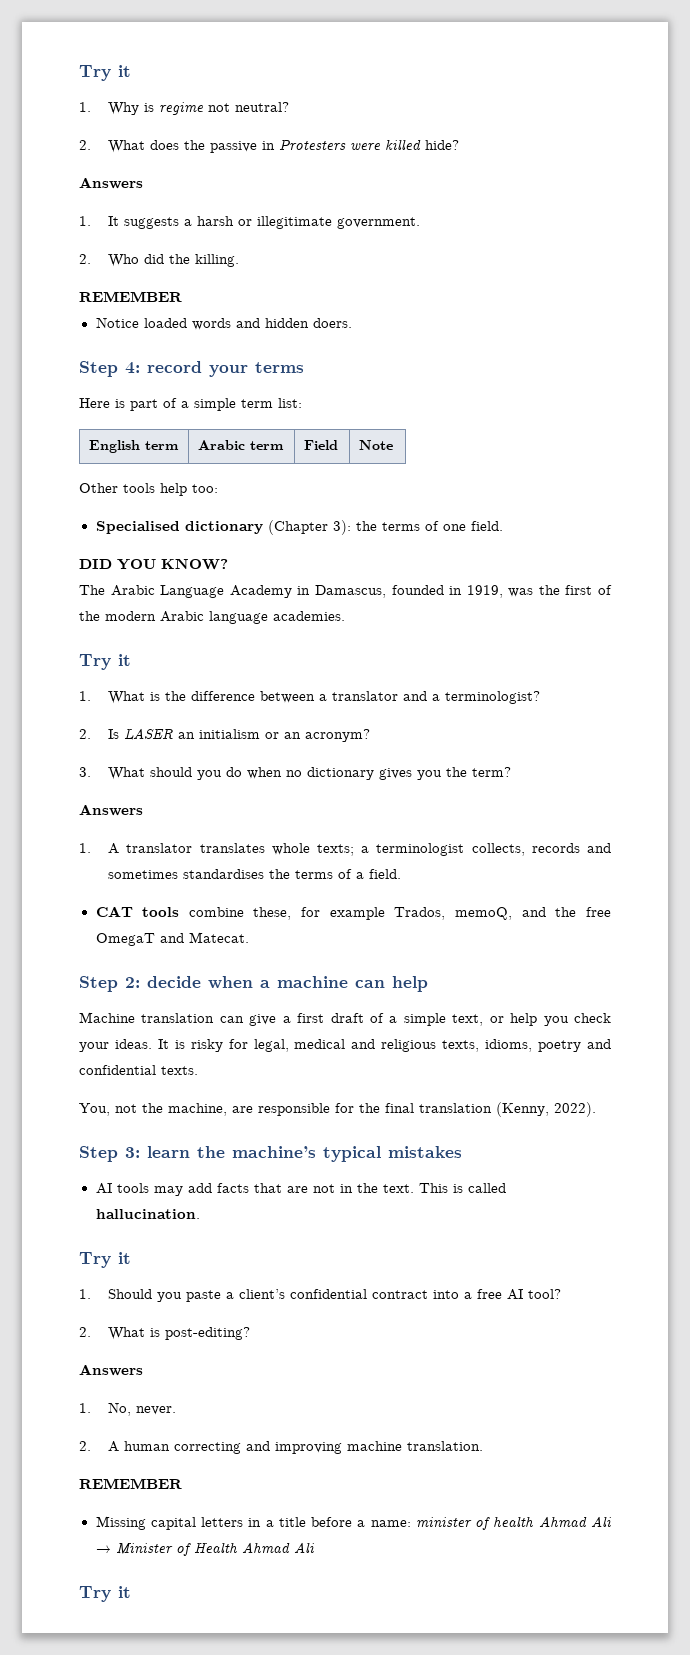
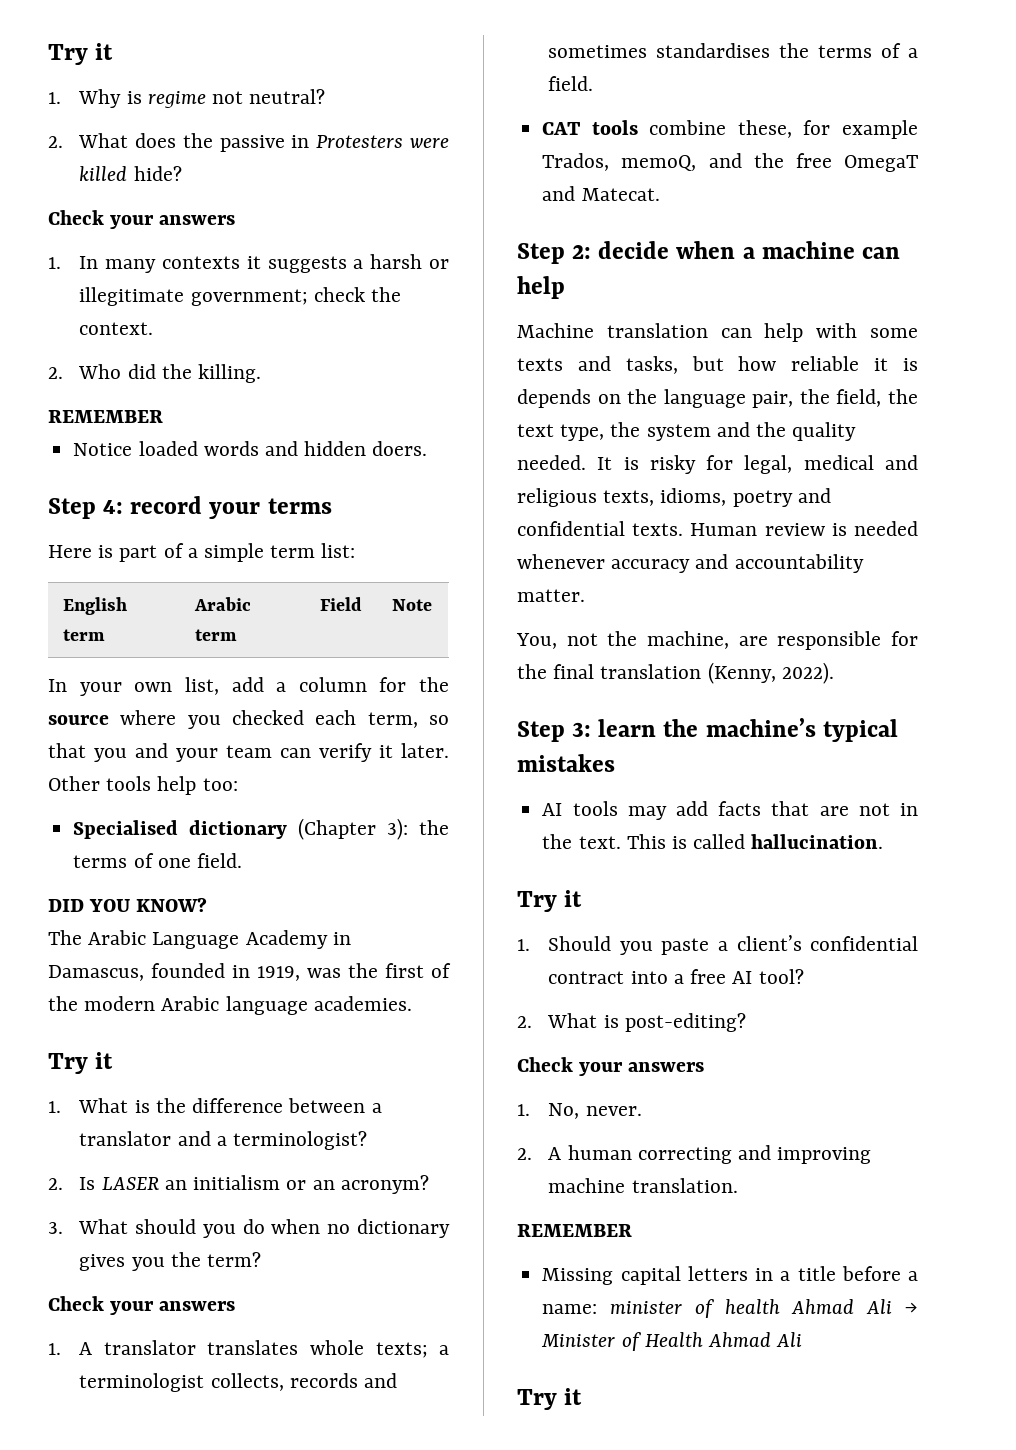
[79,177,143,189] [79,216,120,226] Answers // 1. It -> [48,210,236,229] [48,256,261,273] Check your answers // 1. In many contexts it
[337,217,421,229] government. -> [190,287,402,306] [79,322,154,335] government; check the context.
(394, 445) none -> [48,677,449,696] [48,710,449,729] [48,743,449,762] In your own list, add a column for the source where you checked each term, so that you and your team can verify it later.
[79,804,143,816] Answers -> [48,1296,236,1315] Check your answers
[249,1013,612,1026] [79,1039,152,1052] give a first draft of a simple text, or help you check your ideas. -> [764,323,918,342] [517,356,918,374] [517,389,918,408] [517,422,857,441] [517,455,586,470] help with some texts and tasks, but how reliable it is depends on the language pair, the field, the text type, the system and the quality needed.
(198, 1070) none -> [690,521,918,536] [517,554,864,573] [517,589,585,602] Human review is needed whenever accuracy and accountability matter.
[79,1364,143,1376] Answers -> [517,1057,705,1076] Check your answers

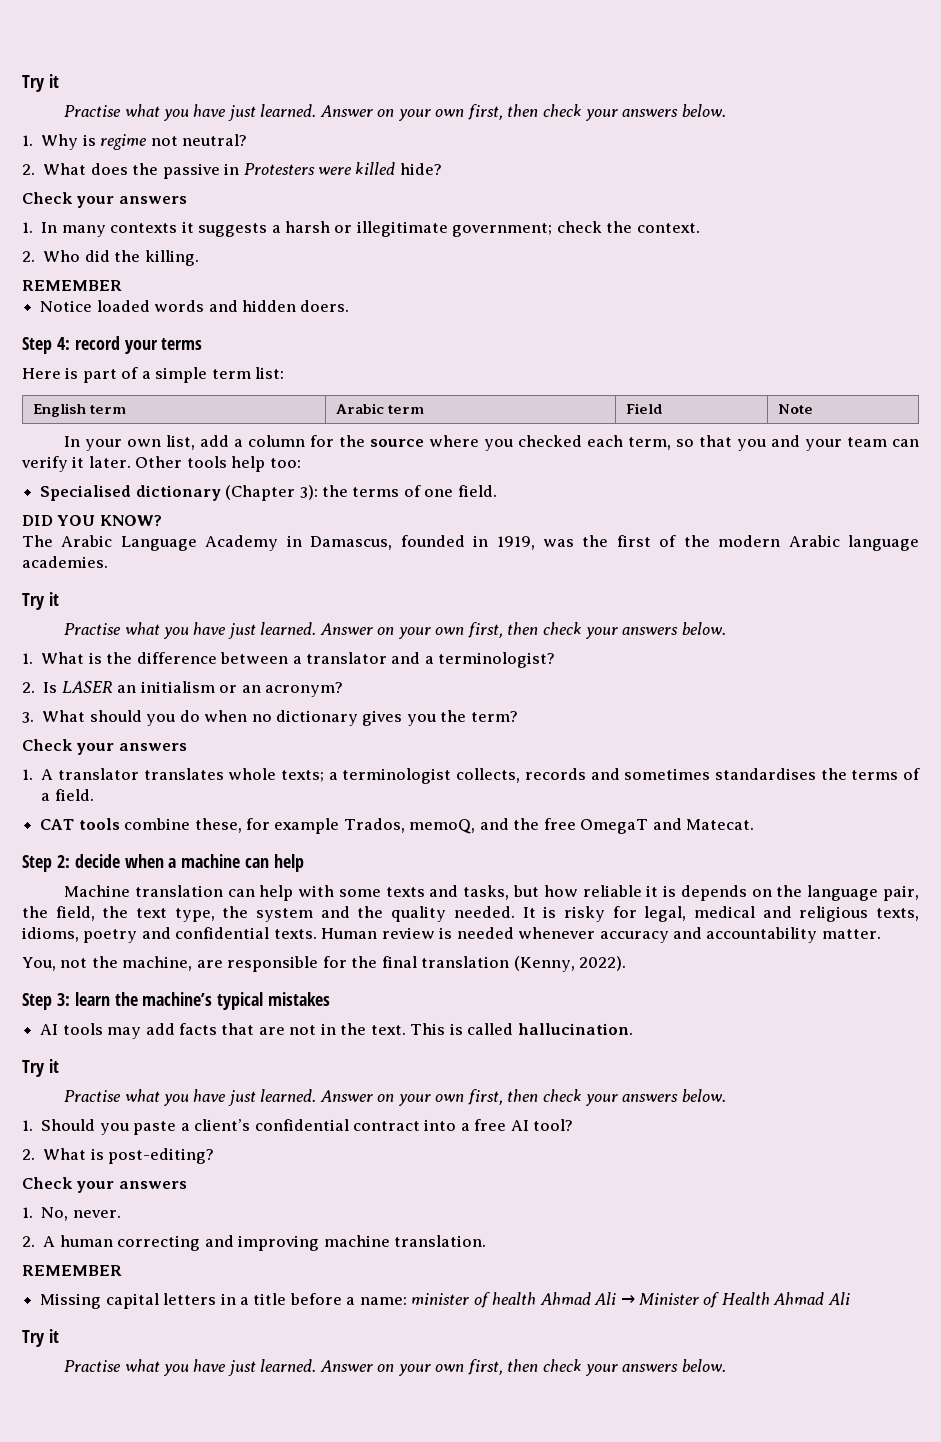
[48,43,114,65] Try it -> [22,74,59,92] [64,104,726,121] Try it // Practise what you have just learned. Answer on your own first, then check your answers below.
(114, 1060) none -> [64,622,726,639] // Practise what you have just learned. Answer on your own first, then check your answers below.
(583, 898) none -> [64,1089,726,1106] // Practise what you have just learned. Answer on your own first, then check your answers below.
(583, 1396) none -> [64,1359,726,1376] // Practise what you have just learned. Answer on your own first, then check your answers below.

